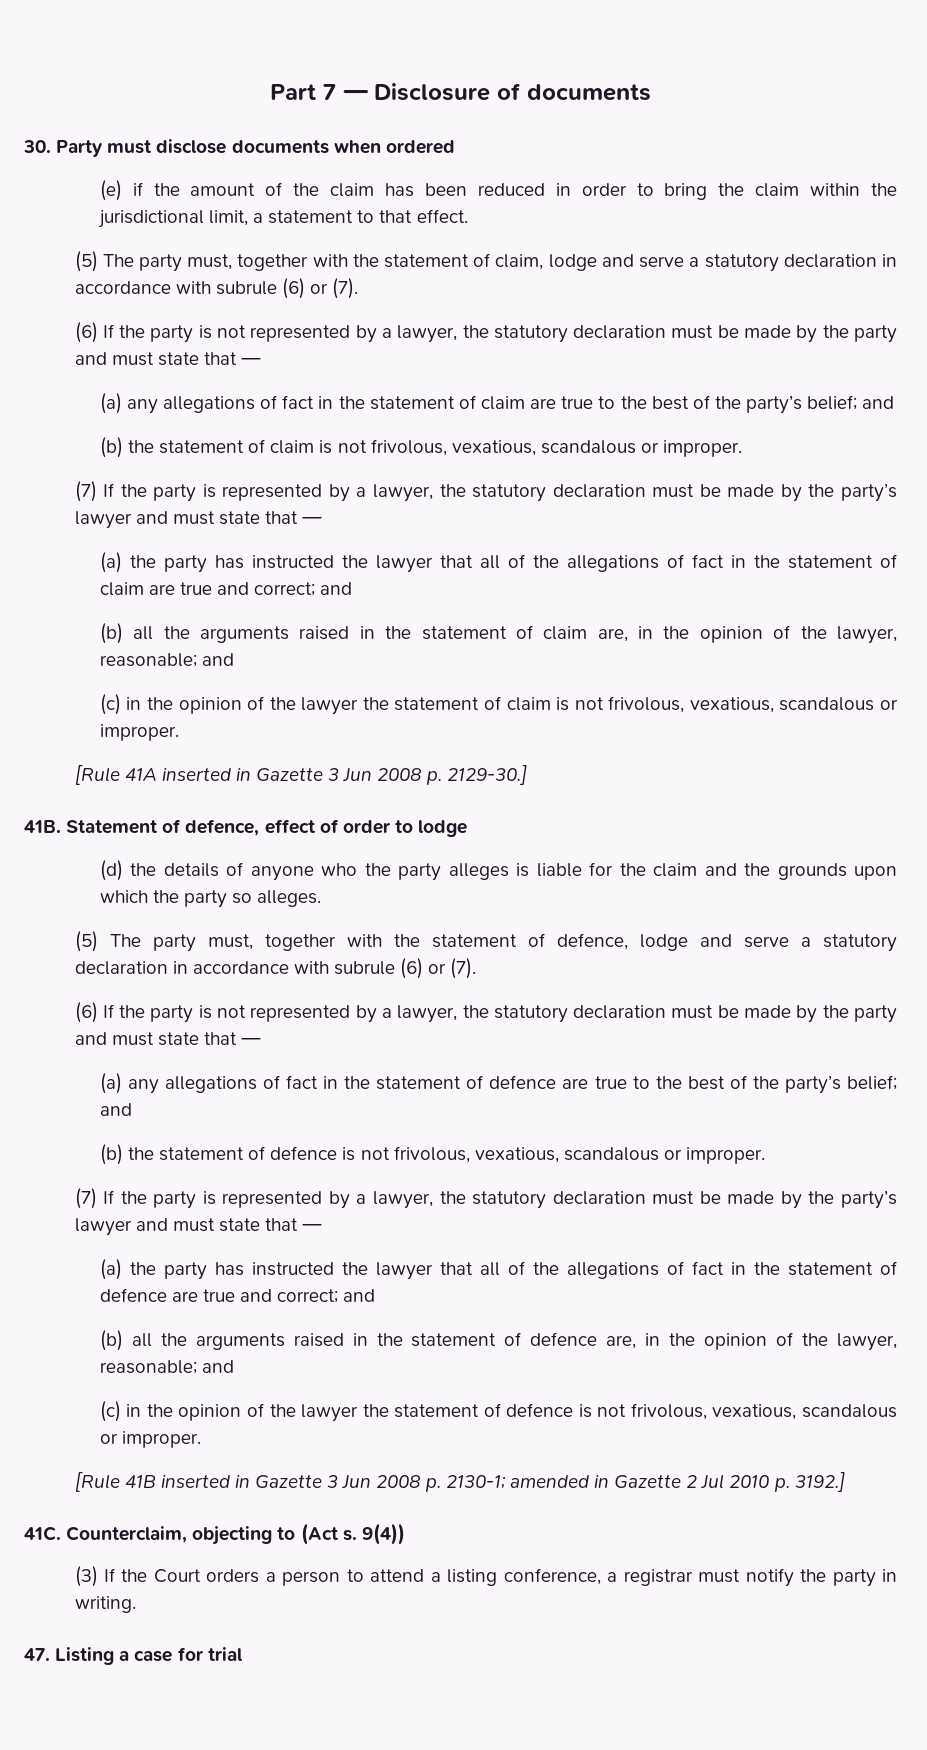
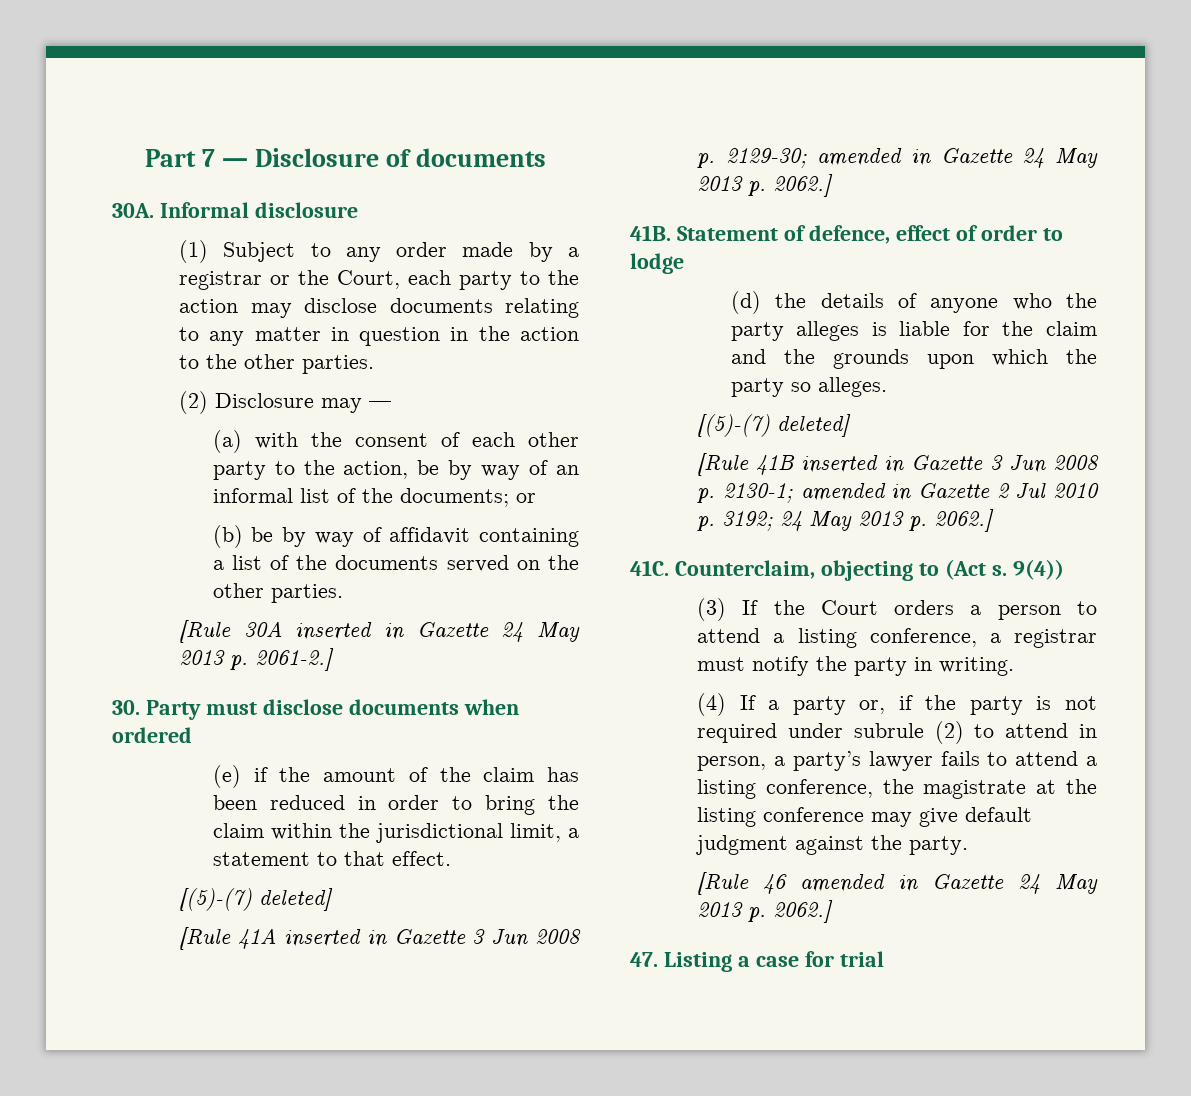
(651, 92) none -> [112,202,358,218] [179,240,580,263] [179,270,579,290] [179,298,579,318] [179,326,579,346] [179,354,375,374] [179,391,392,414] [212,430,579,453] [212,460,579,480] [212,488,536,507] [212,525,579,548] [212,555,579,572] [212,583,343,603] [179,620,581,643] [179,648,335,671] // 30A. Informal disclosure // (1) Subject to any order made by a registrar or the Court, each party to the action may disclose documents relating to any matter in question in the action to the other parties. // (2) Disclosure may — // (a) with the consent of each other party to the action, be by way of an informal list of the documents; or // (b) be by way of affidavit containing a list of the documents served on the other parties. // [Rule 30A inserted in Gazette 24 May 2013 p. 2061-2.]
[74,251,897,272] [74,278,359,299] [74,322,897,343] [74,352,262,366] [99,393,895,414] [99,437,743,458] [74,481,898,502] [74,511,323,529] [99,552,897,573] [99,582,353,596] [99,623,897,644] [99,653,234,667] [99,694,898,715] [99,724,179,741] (5) The party must, together with the statement of claim, lodge and serve a statutory declaration in accordance with subrule (6) or (7). // (6) If the party is not represented by a lawyer, the statutory declaration must be made by the party and must state that — // (a) any allegations of fact in the statement of claim are true to the best of the party’s belief; and // (b) the statement of claim is not frivolous, vexatious, scandalous or improper. // (7) If the party is represented by a lawyer, the statutory declaration must be made by the party’s lawyer and must state that — // (a) the party has instructed the lawyer that all of the allegations of fact in the statement of claim are true and correct; and // (b) all the arguments raised in the statement of claim are, in the opinion of the lawyer, reasonable; and // (c) in the opinion of the lawyer the statement of claim is not frivolous, vexatious, scandalous or improper. -> [179,888,334,911] [(5)-(7) deleted]
[446,765,527,785] 2129-30.] -> [725,148,1098,168] [697,174,834,197] 2129-30; amended in Gazette 24 May 2013 p. 2062.]
[74,931,898,952] [74,958,477,979] [74,1002,897,1023] [74,1032,262,1046] [99,1073,897,1094] [99,1103,132,1116] [99,1144,766,1165] [74,1188,898,1209] [74,1218,323,1236] [99,1259,897,1280] [99,1288,376,1303] [99,1330,897,1351] [99,1360,234,1374] [99,1401,897,1422] [99,1431,201,1448] (5) The party must, together with the statement of defence, lodge and serve a statutory declaration in accordance with subrule (6) or (7). // (6) If the party is not represented by a lawyer, the statutory declaration must be made by the party and must state that — // (a) any allegations of fact in the statement of defence are true to the best of the party’s belief; and // (b) the statement of defence is not frivolous, vexatious, scandalous or improper. // (7) If the party is represented by a lawyer, the statutory declaration must be made by the party’s lawyer and must state that — // (a) the party has instructed the lawyer that all of the allegations of fact in the statement of defence are true and correct; and // (b) all the arguments raised in the statement of defence are, in the opinion of the lawyer, reasonable; and // (c) in the opinion of the lawyer the statement of defence is not frivolous, vexatious, scandalous or improper. -> [697,414,852,437] [(5)-(7) deleted]
[794,1472,845,1492] 3192.] -> [722,509,995,532] 3192; 24 May 2013 p. 2062.]
(136, 1604) none -> [697,693,1097,716] [697,721,1097,744] [697,751,1097,771] [697,779,1097,799] [697,807,1033,827] [696,835,969,855] [697,872,1098,895] [697,900,834,923] // (4) If a party or, if the party is not required under subrule (2) to attend in person, a party’s lawyer fails to attend a listing conference, the magistrate at the listing conference may give default judgment against the party. // [Rule 46 amended in Gazette 24 May 2013 p. 2062.]

